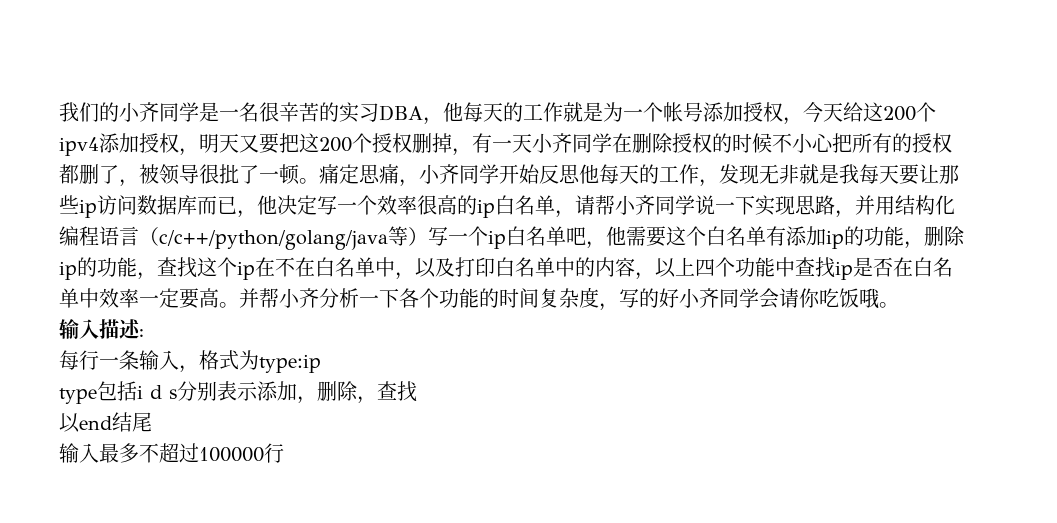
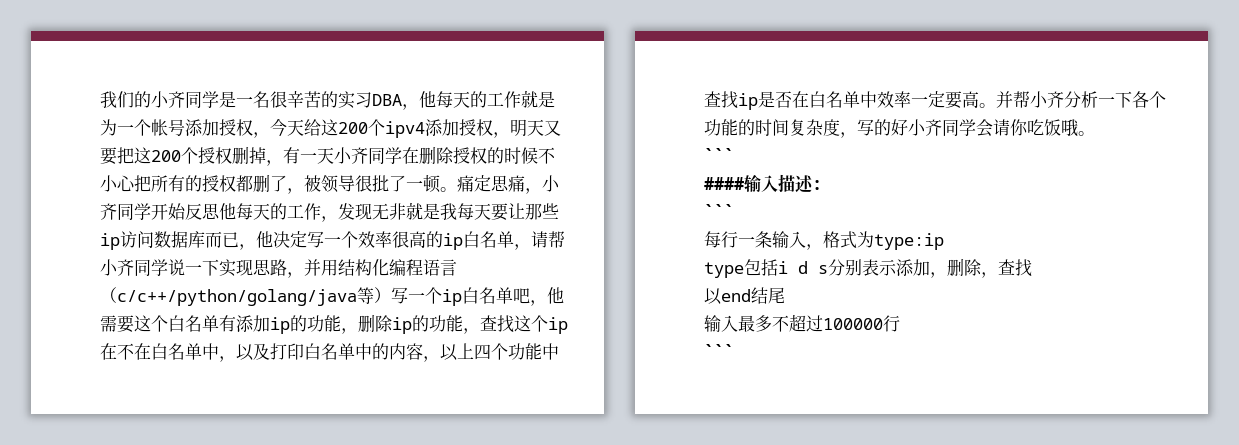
(899, 305) none -> [704,148,734,162] [704,177,744,190] ``` // ####
(144, 333) none -> [704,204,734,218] // ```
(284, 453) none -> [704,344,734,358] // ```

